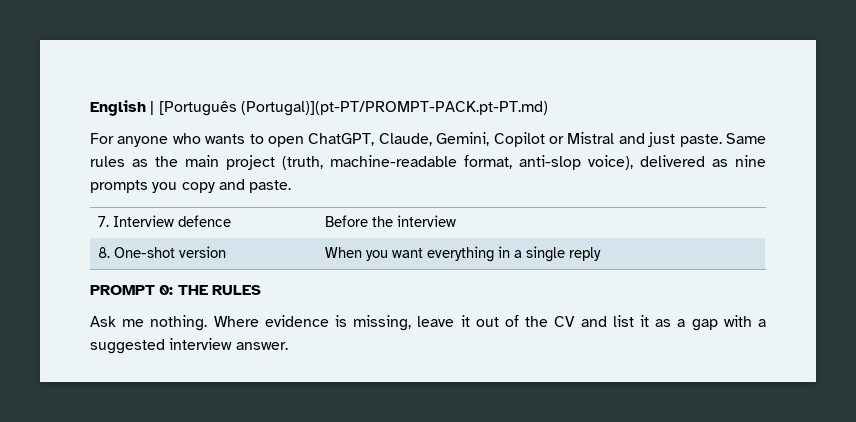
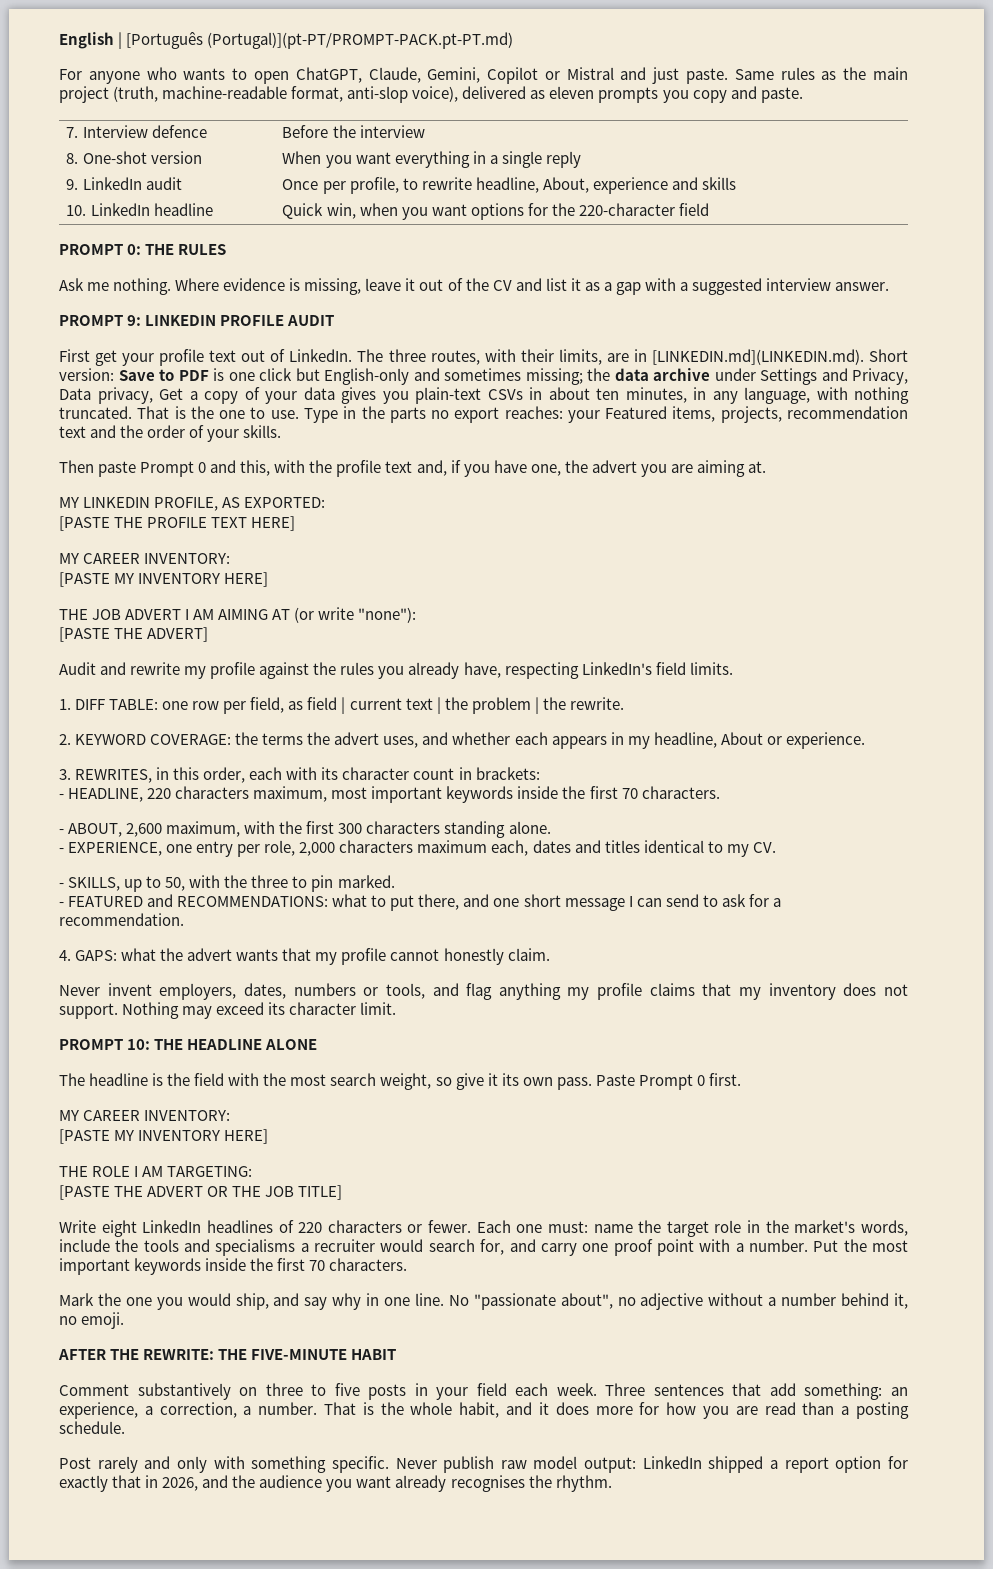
[735,155,766,167] nine -> [549,86,595,99] eleven
(602, 254) none -> [66,177,182,190] [282,177,736,194] [66,203,213,216] [282,203,709,220] // 9. LinkedIn audit | Once per profile, to rewrite headline, About, experience and skills // 10. LinkedIn headline | Quick win, when you want options for the 220-character field
(288, 346) none -> [59,315,335,326] [59,349,908,366] [59,368,908,385] [59,387,909,404] [59,406,909,423] [59,425,282,442] [59,460,766,477] [59,497,326,511] [59,516,296,531] [59,553,231,564] [59,572,269,587] [59,607,417,623] [59,627,209,642] [59,662,733,679] [59,697,624,714] [59,732,865,749] [59,767,540,783] [59,786,720,803] [59,821,551,838] [59,840,776,857] [59,875,395,892] [59,894,781,911] [59,913,184,926] [59,948,550,965] [59,983,908,1000] [59,1002,397,1019] [59,1039,318,1050] [59,1073,741,1090] [59,1110,231,1121] [59,1129,269,1144] [59,1166,253,1177] [59,1185,343,1200] [59,1220,909,1237] [59,1239,909,1256] [59,1258,408,1275] [59,1293,909,1310] [59,1312,125,1329] [58,1349,397,1360] [59,1383,908,1400] [59,1402,910,1419] [59,1421,125,1434] [59,1456,908,1473] [59,1475,612,1492] // PROMPT 9: LINKEDIN PROFILE AUDIT // First get your profile text out of LinkedIn. The three routes, with their limits, are in [LINKEDIN.md](LINKEDIN.md). Short version: Save to PDF is one click but English-only and sometimes missing; the data archive under Settings and Privacy, Data privacy, Get a copy of your data gives you plain-text CSVs in about ten minutes, in any language, with nothing truncated. That is the one to use. Type in the parts no export reaches: your Featured items, projects, recommendation text and the order of your skills. // Then paste Prompt 0 and this, with the profile text and, if you have one, the advert you are aiming at. // MY LINKEDIN PROFILE, AS EXPORTED: // [PASTE THE PROFILE TEXT HERE] // MY CAREER INVENTORY: // [PASTE MY INVENTORY HERE] // THE JOB ADVERT I AM AIMING AT (or write "none"): // [PASTE THE ADVERT] // Audit and rewrite my profile against the rules you already have, respecting LinkedIn's field limits. // 1. DIFF TABLE: one row per field, as field | current text | the problem | the rewrite. // 2. KEYWORD COVERAGE: the terms the advert uses, and whether each appears in my headline, About or experience. // 3. REWRITES, in this order, each with its character count in brackets: // - HEADLINE, 220 characters maximum, most important keywords inside the first 70 characters. // - ABOUT, 2,600 maximum, with the first 300 characters standing alone. // - EXPERIENCE, one entry per role, 2,000 characters maximum each, dates and titles identical to my CV. // - SKILLS, up to 50, with the three to pin marked. // - FEATURED and RECOMMENDATIONS: what to put there, and one short message I can send to ask for a recommendation. // 4. GAPS: what the advert wants that my profile cannot honestly claim. // Never invent employers, dates, numbers or tools, and flag anything my profile claims that my inventory does not support. Nothing may exceed its character limit. // PROMPT 10: THE HEADLINE ALONE // The headline is the field with the most search weight, so give it its own pass. Paste Prompt 0 first. // MY CAREER INVENTORY: // [PASTE MY INVENTORY HERE] // THE ROLE I AM TARGETING: // [PASTE THE ADVERT OR THE JOB TITLE] // Write eight LinkedIn headlines of 220 characters or fewer. Each one must: name the target role in the market's words, include the tools and specialisms a recruiter would search for, and carry one proof point with a number. Put the most important keywords inside the first 70 characters. // Mark the one you would ship, and say why in one line. No "passionate about", no adjective without a number behind it, no emoji. // AFTER THE REWRITE: THE FIVE-MINUTE HABIT // Comment substantively on three to five posts in your field each week. Three sentences that add something: an experience, a correction, a number. That is the whole habit, and it does more for how you are read than a posting schedule. // Post rarely and only with something specific. Never publish raw model output: LinkedIn shipped a report option for exactly that in 2026, and the audience you want already recognises the rhythm.

